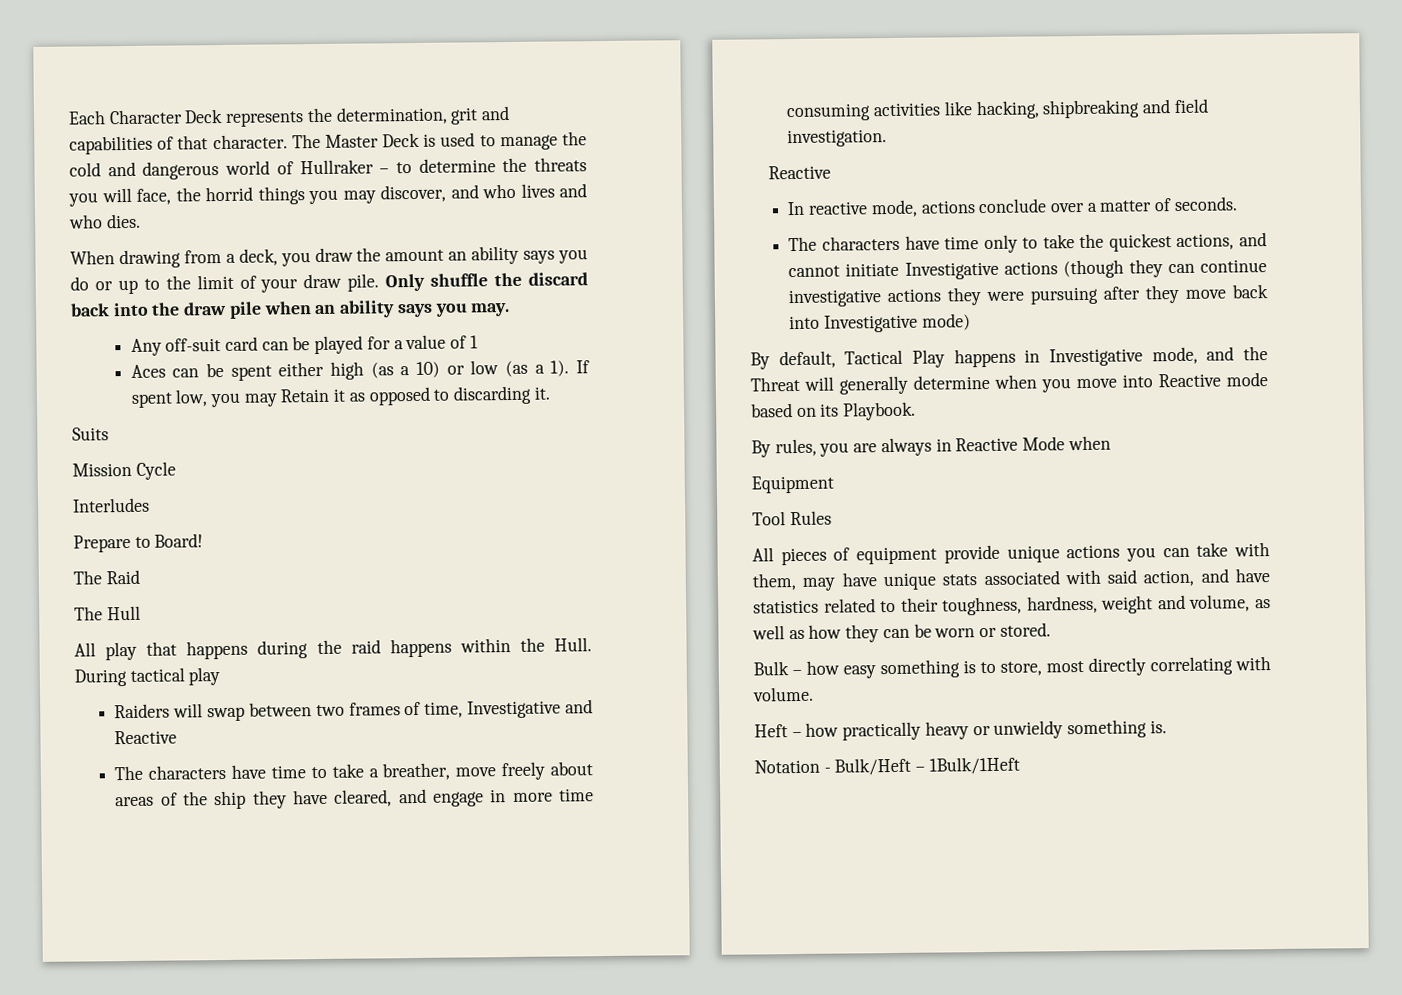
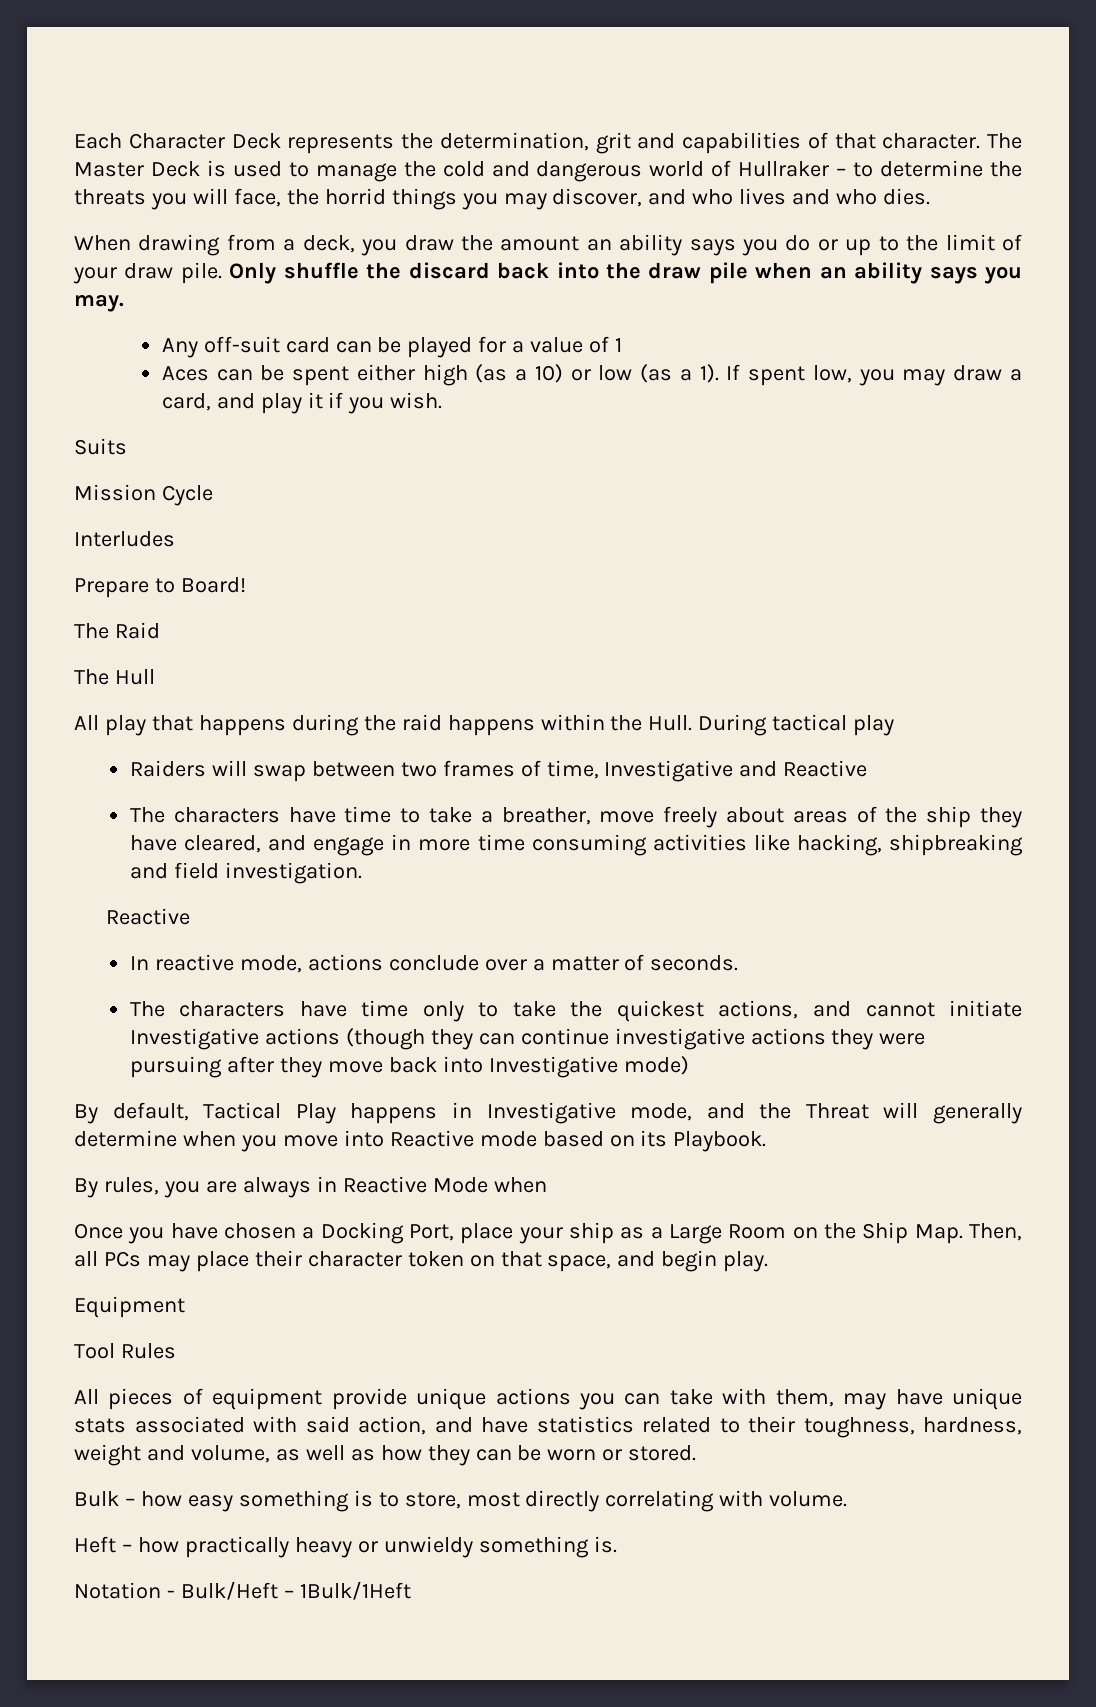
[280,385,550,406] Retain it as opposed to discarding it. -> [953,365,1022,381] [161,392,443,414] draw a card, and play it if you wish.
(1111, 443) none -> [74,1222,1023,1244] [74,1250,769,1272] // Once you have chosen a Docking Port, place your ship as a Large Room on the Ship Map. Then, all PCs may place their character token on that space, and begin play.

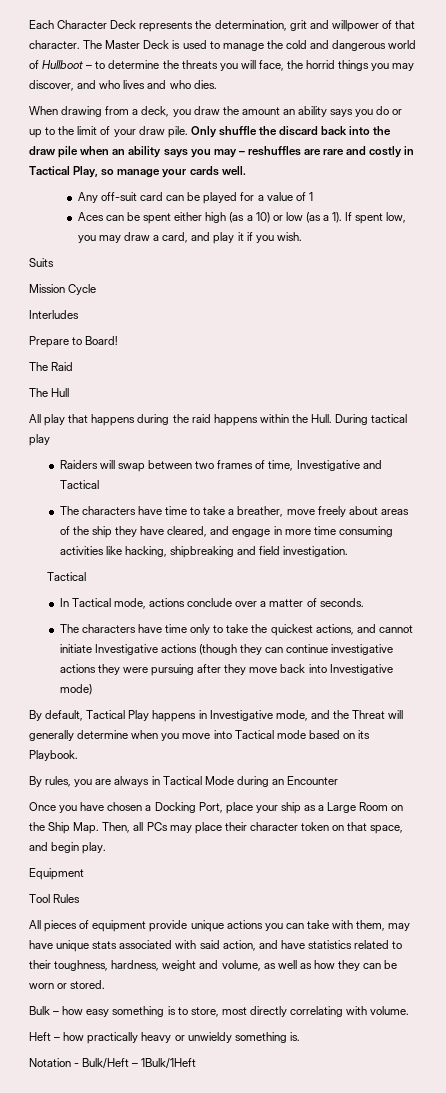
[682,132,801,154] capabilities -> [331,20,379,32] willpower
[738,161,830,177] Hullraker -> [42,60,84,69] Hullboot
[74,295,124,312] may. -> [213,146,415,158] [29,166,246,178] may – reshuffles are rare and costly in Tactical Play, so manage your cards well.
[783,760,868,777] Reactive -> [59,480,99,489] Tactical
[105,908,190,925] Reactive -> [47,572,87,581] Tactical
[154,954,234,971] reactive -> [71,598,111,607] Tactical
[389,1130,474,1147] Reactive -> [234,730,274,739] Tactical
[342,1176,547,1193] Reactive Mode when -> [162,776,339,787] Tactical Mode during an Encounter

